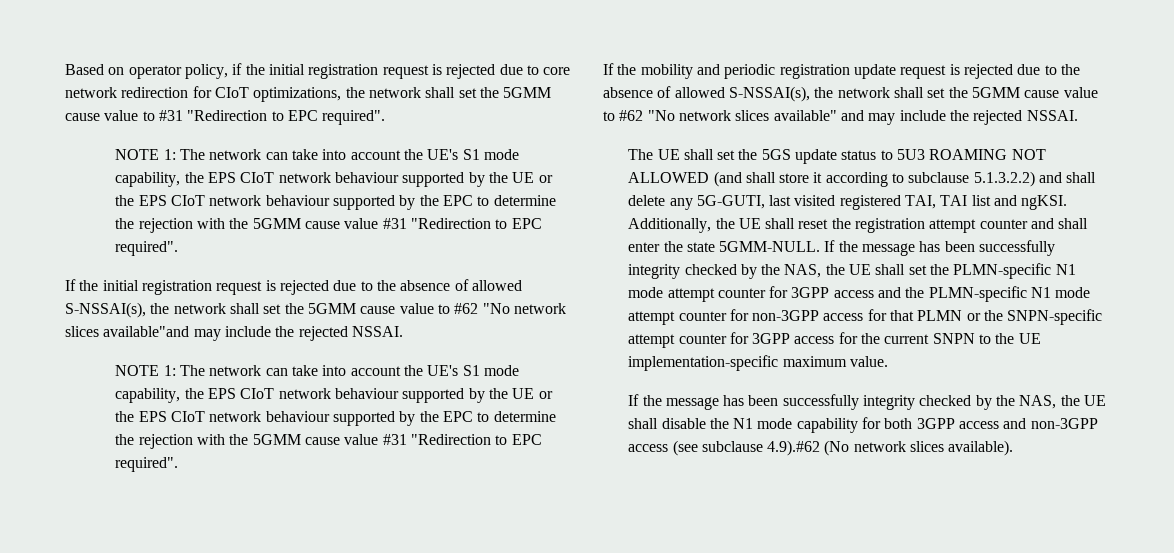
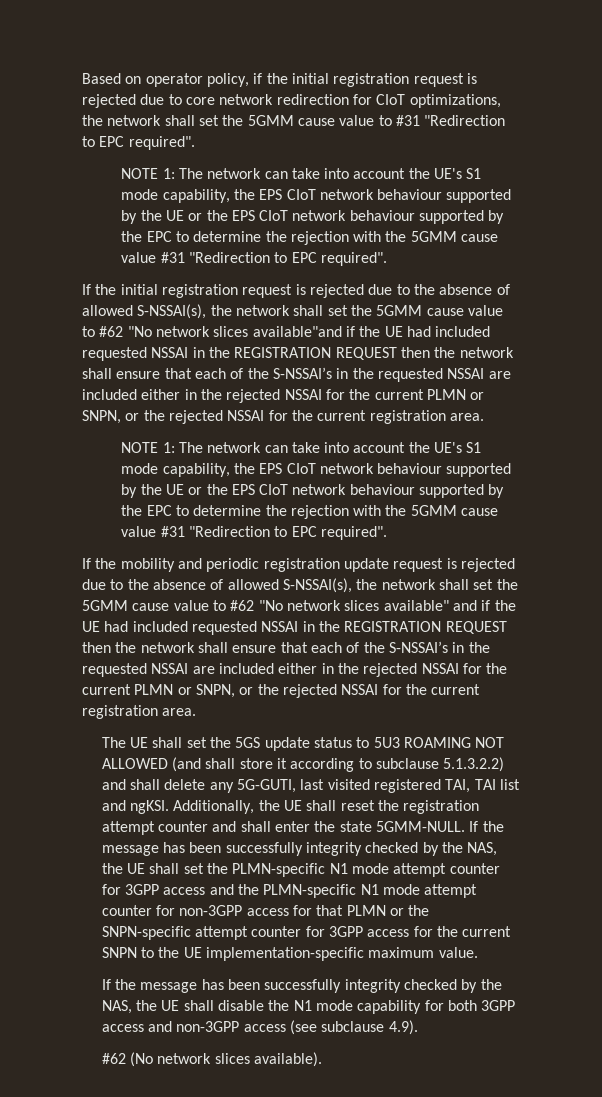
[193,326,403,341] may include the rejected NSSAI. -> [345,326,491,337] [82,347,514,361] [82,367,511,382] [82,389,485,403] [82,410,484,424] if the UE had included requested NSSAI in the REGISTRATION REQUEST then the network shall ensure that each of the S-NSSAI’s in the requested NSSAI are included either in the rejected NSSAI for the current PLMN or SNPN, or the rejected NSSAI for the current registration area.
[868,110,1078,125] may include the rejected NSSAI. -> [481,600,516,611] [82,621,507,635] [82,641,490,653] [82,663,508,677] [82,684,481,698] [82,705,197,719] if the UE had included requested NSSAI in the REGISTRATION REQUEST then the network shall ensure that each of the S-NSSAI’s in the requested NSSAI are included either in the rejected NSSAI for the current PLMN or SNPN, or the rejected NSSAI for the current registration area.
[767,440,821,456] 4.9).#62 -> [388,1020,418,1035] [101,1053,126,1064] 4.9). // #62

